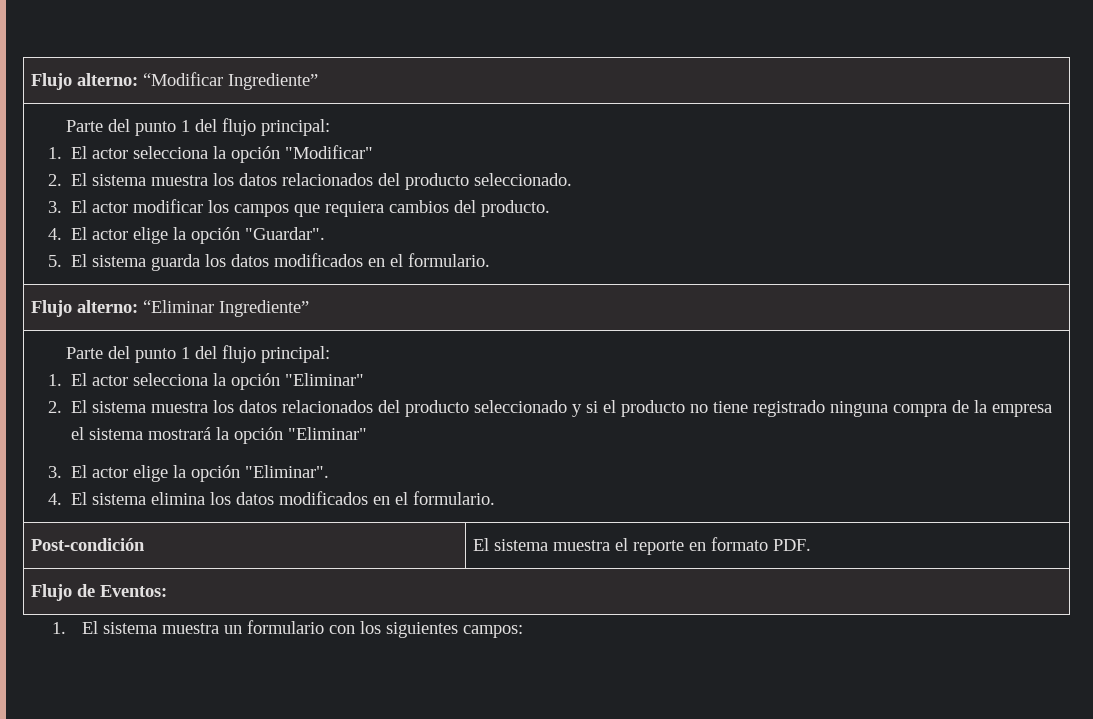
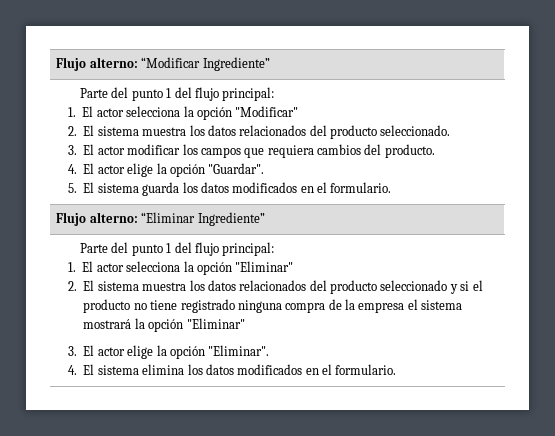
[30,538,145,551] [472,537,811,555] [30,584,167,601] [52,620,523,638] // Post-condición | El sistema muestra el reporte en formato PDF. // Flujo de Eventos: // 1. El sistema muestra un formulario con los siguientes campos: -> (397, 369) none

